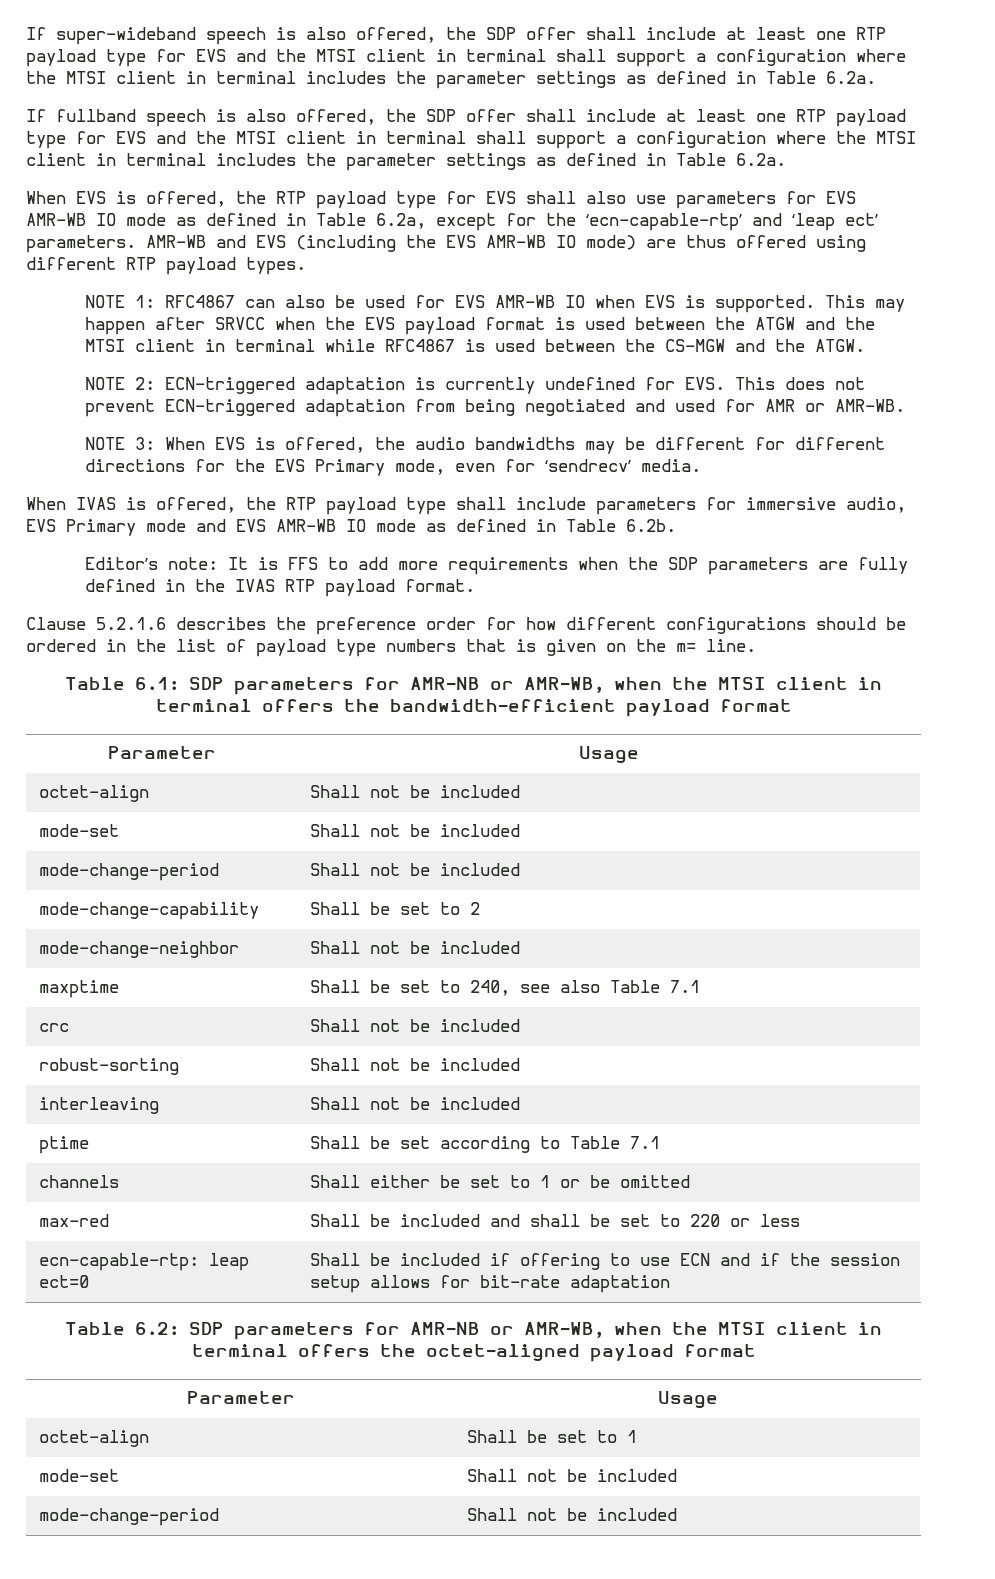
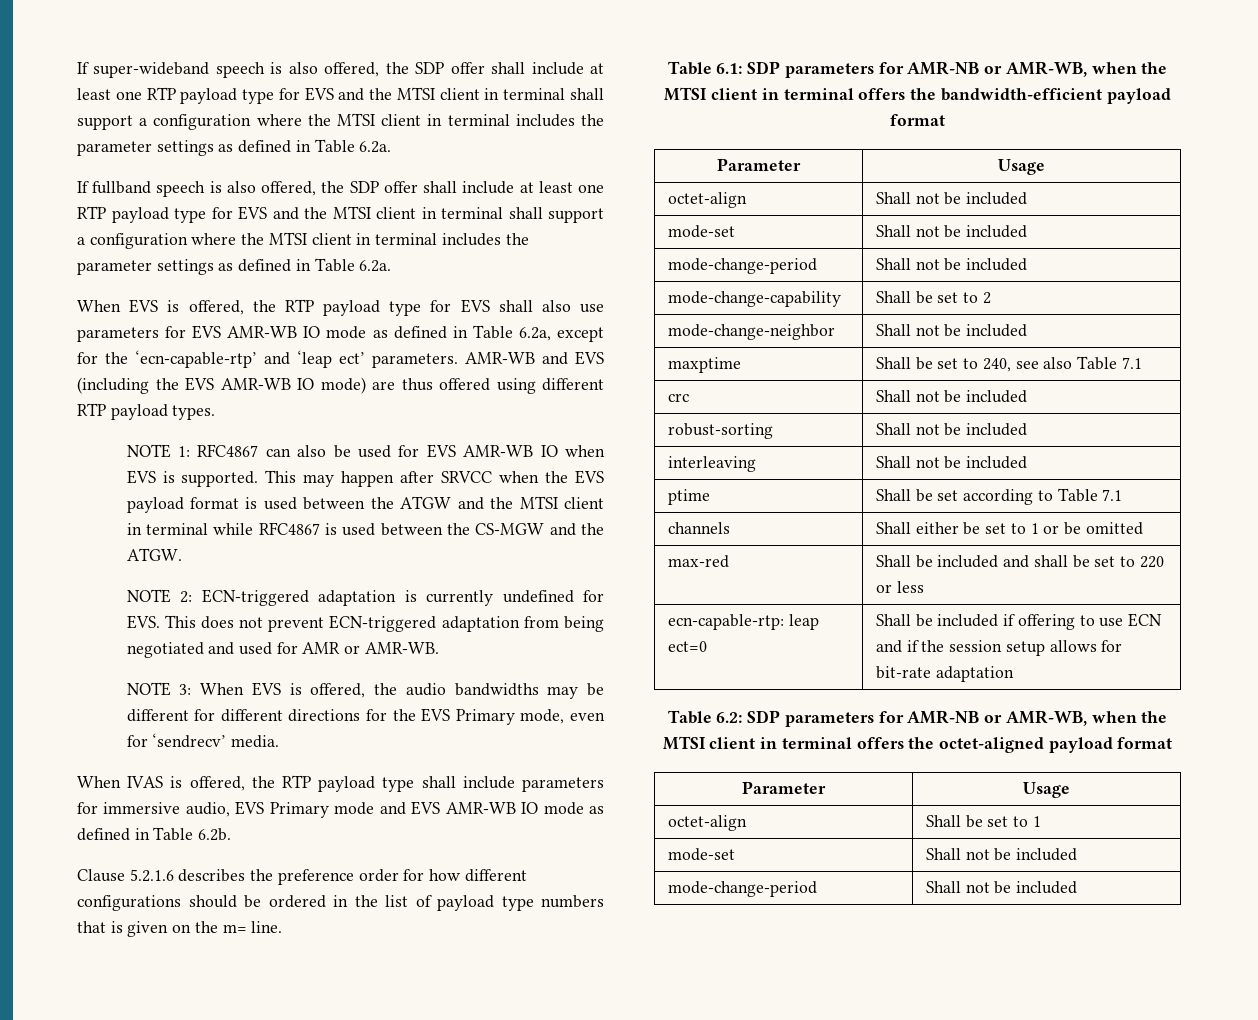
[84,557,908,575] [84,579,475,597] // Editor’s note: It is FFS to add more requirements when the SDP parameters are fully defined in the IVAS RTP payload format. -> (232, 834) none

